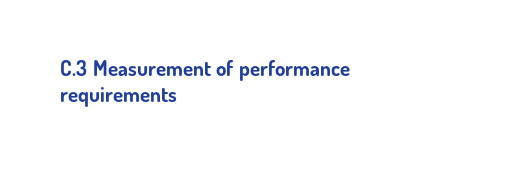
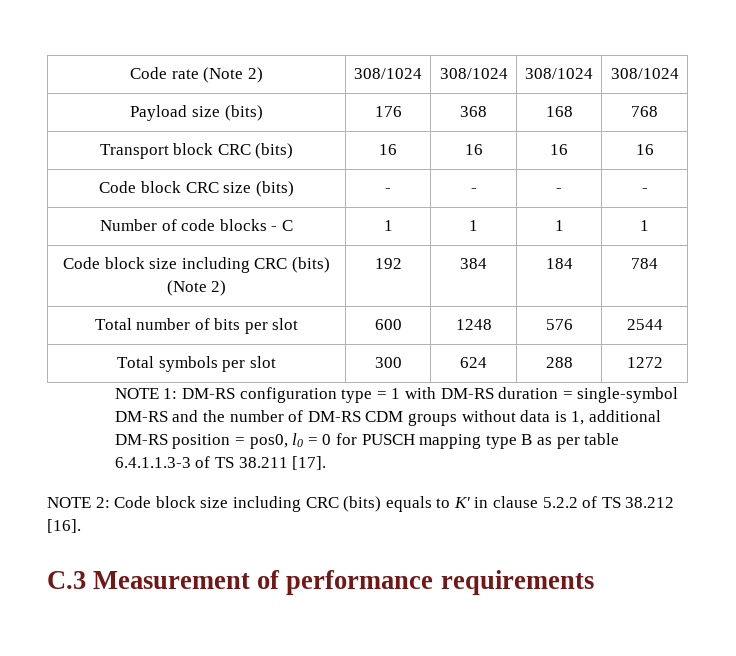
(60, 68) none -> [130,67,263,83] [354,68,422,79] [439,68,508,79] [525,68,593,79] [610,68,679,79] [130,105,263,121] [374,106,402,117] [460,106,487,117] [545,106,573,117] [631,106,658,117] [99,143,294,159] [379,144,397,155] [464,144,483,155] [550,144,568,155] [635,144,654,155] [99,181,294,197] [385,188,391,193] [470,188,477,193] [556,188,562,193] [641,188,648,193] [100,219,293,231] [383,220,393,231] [469,220,478,231] [554,220,564,231] [640,220,649,231] [63,257,330,273] [166,280,227,296] [374,258,402,269] [460,258,487,269] [545,258,573,269] [631,258,658,269] [94,318,299,334] [374,319,402,330] [455,319,492,330] [545,319,573,330] [626,319,663,330] [117,356,276,372] [374,357,402,368] [460,357,487,368] [545,357,573,368] [626,357,663,368] [114,387,679,403] [114,410,661,426] [114,433,620,449] [114,456,327,470] [47,496,675,512] [47,519,81,533] Code rate (Note 2) | 308/1024 | 308/1024 | 308/1024 | 308/1024 // Payload size (bits) | 176 | 368 | 168 | 768 // Transport block CRC (bits) | 16 | 16 | 16 | 16 // Code block CRC size (bits) | - | - | - | - // Number of code blocks - C | 1 | 1 | 1 | 1 // Code block size including CRC (bits) (Note 2) | 192 | 384 | 184 | 784 // Total number of bits per slot | 600 | 1248 | 576 | 2544 // Total symbols per slot | 300 | 624 | 288 | 1272 // NOTE 1: DM-RS configuration type = 1 with DM-RS duration = single-symbol DM-RS and the number of DM-RS CDM groups without data is 1, additional DM-RS position = pos0, l0 = 0 for PUSCH mapping type B as per table 6.4.1.1.3-3 of TS 38.211 [17]. // NOTE 2: Code block size including CRC (bits) equals to K' in clause 5.2.2 of TS 38.212 [16]. //

